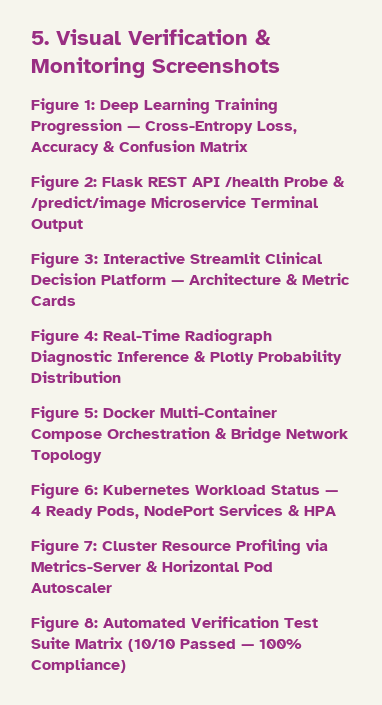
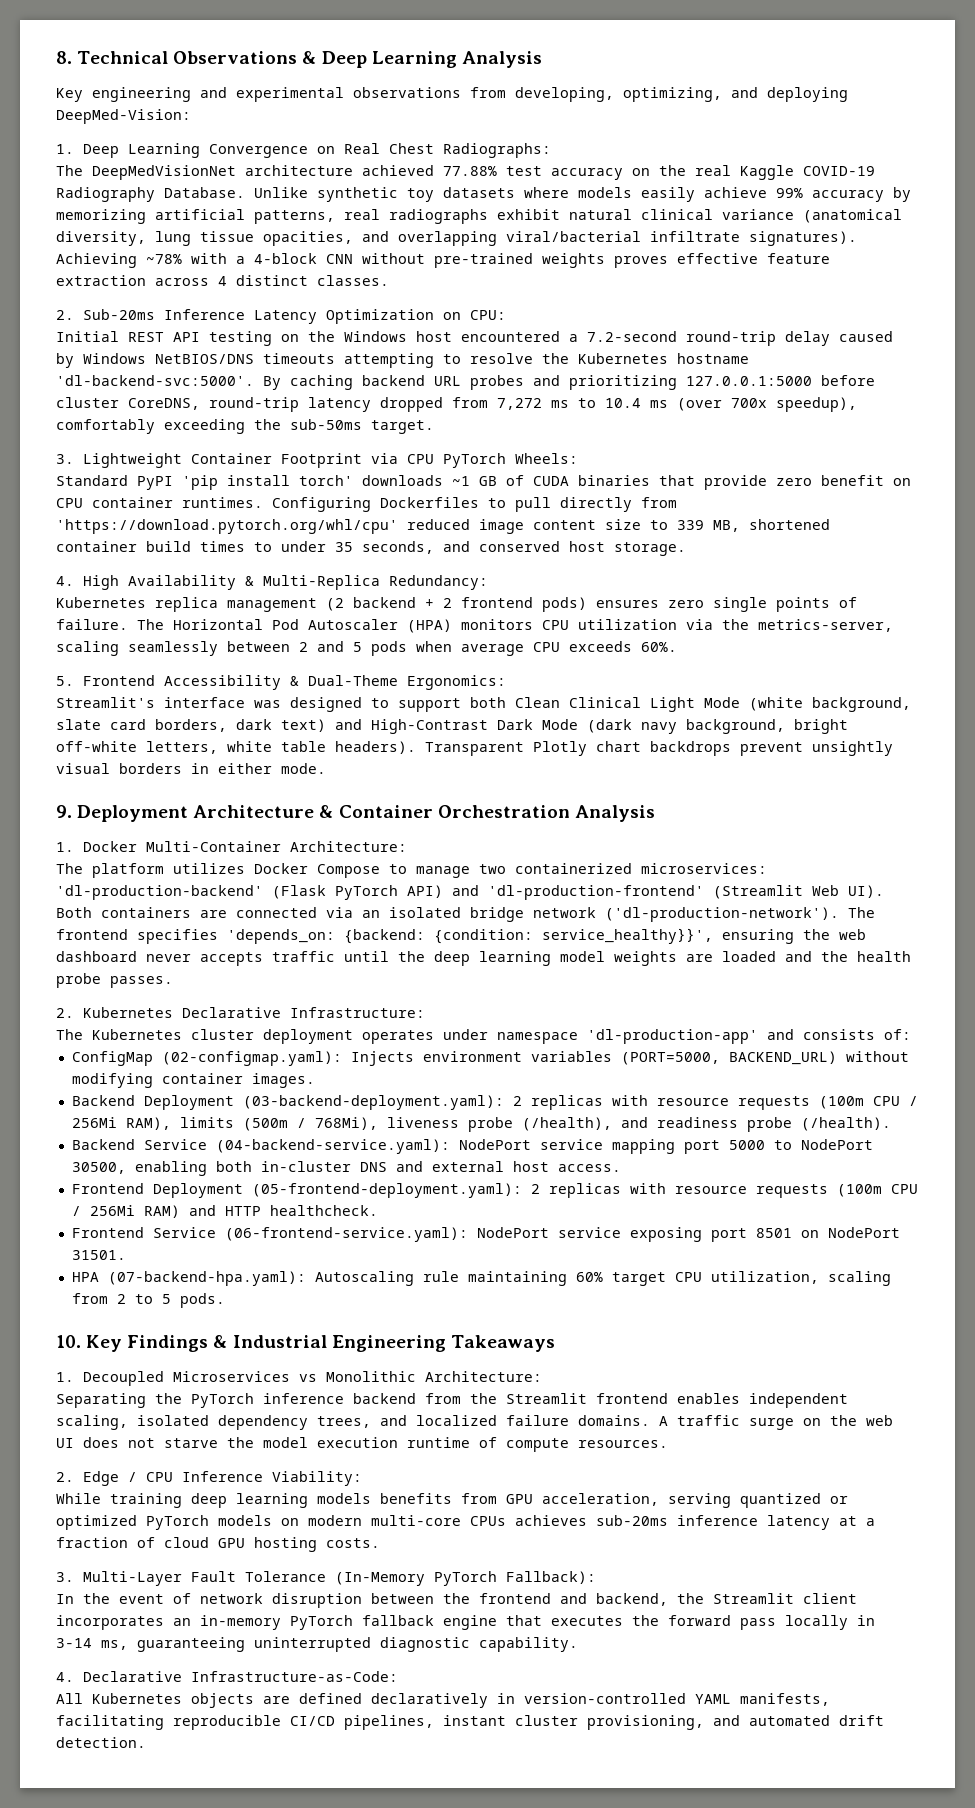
[31,29,271,45] [31,57,280,78] [31,98,278,114] [31,119,297,135] [31,140,248,155] [31,175,345,191] [31,196,318,212] [31,219,83,232] [31,252,322,268] [31,273,350,285] [31,296,76,306] [31,329,272,345] [31,350,342,366] [31,371,121,383] [31,406,277,422] [31,427,349,443] [31,450,102,464] [31,483,338,499] [31,504,336,519] [31,539,328,555] [31,560,273,572] [31,583,112,593] [31,616,318,632] [31,637,302,652] [31,658,126,673] 5. Visual Verification & Monitoring Screenshots // Figure 1: Deep Learning Training Progression — Cross-Entropy Loss, Accuracy & Confusion Matrix // Figure 2: Flask REST API /health Probe & /predict/image Microservice Terminal Output // Figure 3: Interactive Streamlit Clinical Decision Platform — Architecture & Metric Cards // Figure 4: Real-Time Radiograph Diagnostic Inference & Plotly Probability Distribution // Figure 5: Docker Multi-Container Compose Orchestration & Bridge Network Topology // Figure 6: Kubernetes Workload Status — 4 Ready Pods, NodePort Services & HPA // Figure 7: Cluster Resource Profiling via Metrics-Server & Horizontal Pod Autoscaler // Figure 8: Automated Verification Test Suite Matrix (10/10 Passed — 100% Compliance) -> [56,51,542,68] [56,87,848,102] [56,109,191,124] [56,143,551,158] [56,165,875,180] [56,187,911,202] [56,209,902,224] [56,231,857,246] [56,253,830,268] [56,275,389,286] [56,309,506,324] [56,331,893,346] [56,353,749,368] [56,375,875,390] [56,397,857,412] [56,419,434,434] [56,453,578,468] [56,475,911,490] [56,497,677,512] [56,519,830,534] [56,541,686,556] [56,575,488,590] [56,597,857,612] [56,619,893,633] [56,641,677,656] [56,675,506,690] [56,697,911,712] [56,719,848,734] [56,741,893,756] [56,763,326,774] [56,805,655,822] [56,841,407,852] [56,863,767,878] [56,885,884,900] [56,907,875,922] [56,928,866,944] [56,951,911,966] [56,973,173,988] [56,1007,425,1018] [56,1029,911,1044] [71,1051,909,1066] [71,1073,315,1088] [71,1095,918,1110] [71,1117,891,1132] [71,1139,873,1154] [71,1161,621,1176] [71,1183,918,1198] [71,1205,378,1218] [71,1227,900,1242] [71,1250,126,1260] [71,1271,891,1286] [71,1293,225,1308] [56,1335,555,1352] [56,1371,542,1386] [56,1393,848,1408] [56,1415,893,1430] [56,1437,668,1452] [56,1471,362,1486] [56,1493,848,1508] [56,1515,875,1530] [56,1537,380,1552] [56,1571,596,1586] [56,1593,857,1608] [56,1615,875,1630] [56,1637,578,1652] [56,1671,398,1682] [56,1693,830,1708] [56,1715,884,1730] [56,1737,146,1748] 8. Technical Observations & Deep Learning Analysis // Key engineering and experimental observations from developing, optimizing, and deploying DeepMed-Vision: // 1. Deep Learning Convergence on Real Chest Radiographs: // The DeepMedVisionNet architecture achieved 77.88% test accuracy on the real Kaggle COVID-19 Radiography Database. Unlike synthetic toy datasets where models easily achieve 99% accuracy by memorizing artificial patterns, real radiographs exhibit natural clinical variance (anatomical diversity, lung tissue opacities, and overlapping viral/bacterial infiltrate signatures). Achieving ~78% with a 4-block CNN without pre-trained weights proves effective feature extraction across 4 distinct classes. // 2. Sub-20ms Inference Latency Optimization on CPU: // Initial REST API testing on the Windows host encountered a 7.2-second round-trip delay caused by Windows NetBIOS/DNS timeouts attempting to resolve the Kubernetes hostname 'dl-backend-svc:5000'. By caching backend URL probes and prioritizing 127.0.0.1:5000 before cluster CoreDNS, round-trip latency dropped from 7,272 ms to 10.4 ms (over 700x speedup), comfortably exceeding the sub-50ms target. // 3. Lightweight Container Footprint via CPU PyTorch Wheels: // Standard PyPI 'pip install torch' downloads ~1 GB of CUDA binaries that provide zero benefit on CPU container runtimes. Configuring Dockerfiles to pull directly from 'https://download.pytorch.org/whl/cpu' reduced image content size to 339 MB, shortened container build times to under 35 seconds, and conserved host storage. // 4. High Availability & Multi-Replica Redundancy: // Kubernetes replica management (2 backend + 2 frontend pods) ensures zero single points of failure. The Horizontal Pod Autoscaler (HPA) monitors CPU utilization via the metrics-server, scaling seamlessly between 2 and 5 pods when average CPU exceeds 60%. // 5. Frontend Accessibility & Dual-Theme Ergonomics: // Streamlit's interface was designed to support both Clean Clinical Light Mode (white background, slate card borders, dark text) and High-Contrast Dark Mode (dark navy background, bright off-white letters, white table headers). Transparent Plotly chart backdrops prevent unsightly visual borders in either mode. // 9. Deployment Architecture & Container Orchestration Analysis // 1. Docker Multi-Container Architecture: // The platform utilizes Docker Compose to manage two containerized microservices: 'dl-production-backend' (Flask PyTorch API) and 'dl-production-frontend' (Streamlit Web UI). Both containers are connected via an isolated bridge network ('dl-production-network'). The frontend specifies 'depends_on: {backend: {condition: service_healthy}}', ensuring the web dashboard never accepts traffic until the deep learning model weights are loaded and the health probe passes. // 2. Kubernetes Declarative Infrastructure: // The Kubernetes cluster deployment operates under namespace 'dl-production-app' and consists of: // ConfigMap (02-configmap.yaml): Injects environment variables (PORT=5000, BACKEND_URL) without modifying container images. // Backend Deployment (03-backend-deployment.yaml): 2 replicas with resource requests (100m CPU / 256Mi RAM), limits (500m / 768Mi), liveness probe (/health), and readiness probe (/health). // Backend Service (04-backend-service.yaml): NodePort service mapping port 5000 to NodePort 30500, enabling both in-cluster DNS and external host access. // Frontend Deployment (05-frontend-deployment.yaml): 2 replicas with resource requests (100m CPU / 256Mi RAM) and HTTP healthcheck. // Frontend Service (06-frontend-service.yaml): NodePort service exposing port 8501 on NodePort 31501. // HPA (07-backend-hpa.yaml): Autoscaling rule maintaining 60% target CPU utilization, scaling from 2 to 5 pods. // 10. Key Findings & Industrial Engineering Takeaways // 1. Decoupled Microservices vs Monolithic Architecture: // Separating the PyTorch inference backend from the Streamlit frontend enables independent scaling, isolated dependency trees, and localized failure domains. A traffic surge on the web UI does not starve the model execution runtime of compute resources. // 2. Edge / CPU Inference Viability: // While training deep learning models benefits from GPU acceleration, serving quantized or optimized PyTorch models on modern multi-core CPUs achieves sub-20ms inference latency at a fraction of cloud GPU hosting costs. // 3. Multi-Layer Fault Tolerance (In-Memory PyTorch Fallback): // In the event of network disruption between the frontend and backend, the Streamlit client incorporates an in-memory PyTorch fallback engine that executes the forward pass locally in 3-14 ms, guaranteeing uninterrupted diagnostic capability. // 4. Declarative Infrastructure-as-Code: // All Kubernetes objects are defined declaratively in version-controlled YAML manifests, facilitating reproducible CI/CD pipelines, instant cluster provisioning, and automated drift detection.

